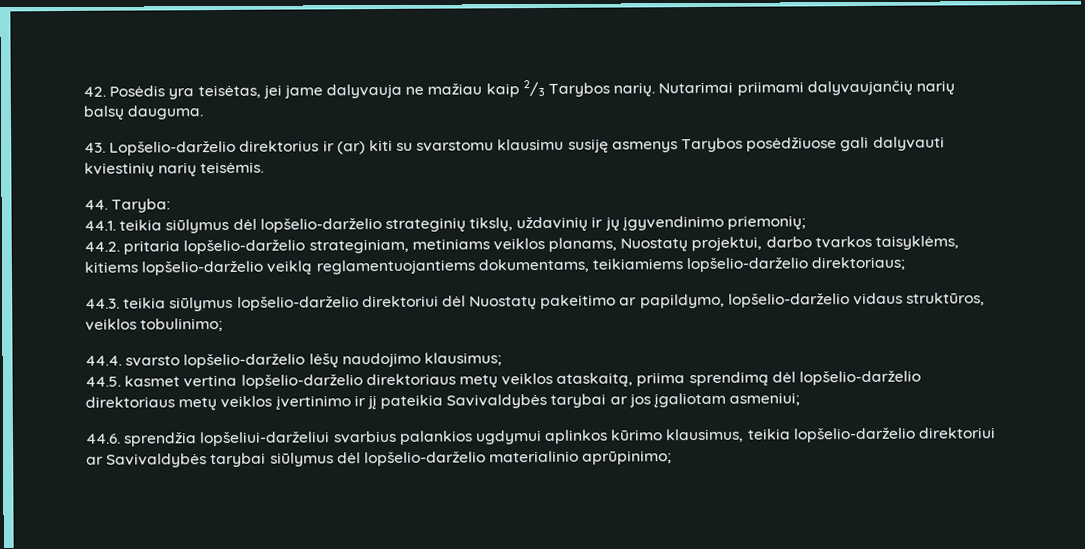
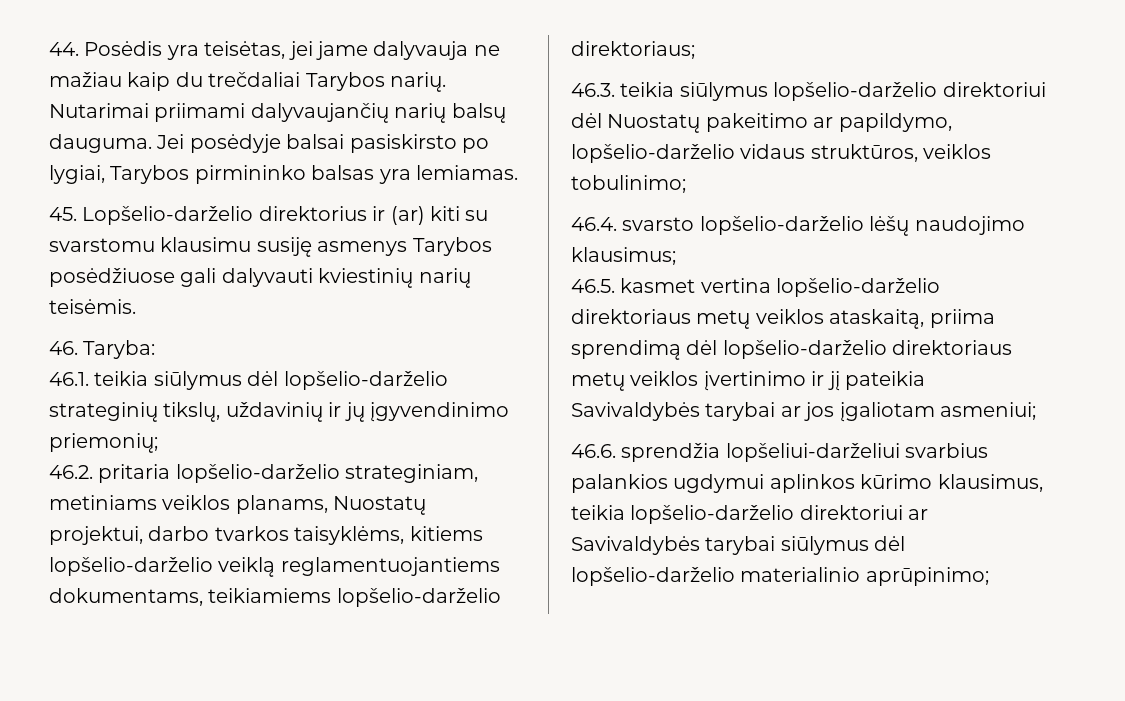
[83,86,106,97] 42. -> [49,42,79,56] 44.
[522,79,545,97] 2/3 -> [175,72,301,87] du trečdaliai
[84,142,106,153] // 43. -> [156,134,489,153] [49,165,518,184] [49,207,77,221] Jei posėdyje balsai pasiskirsto po lygiai, Tarybos pirmininko balsas yra lemiamas. // 45.
[84,199,108,210] 44. -> [49,341,78,355] 46.
[84,220,116,231] 44.1. -> [49,372,89,386] 46.1.
[84,241,120,252] 44.2. -> [49,465,93,479] 46.2.
[85,298,120,309] 44.3. -> [571,83,615,97] 46.3.
[85,355,122,366] 44.4. -> [571,217,617,231] 46.4.
[85,376,121,387] 44.5. -> [571,279,615,293] 46.5.
[85,433,121,444] 44.6. -> [571,444,616,458] 46.6.

